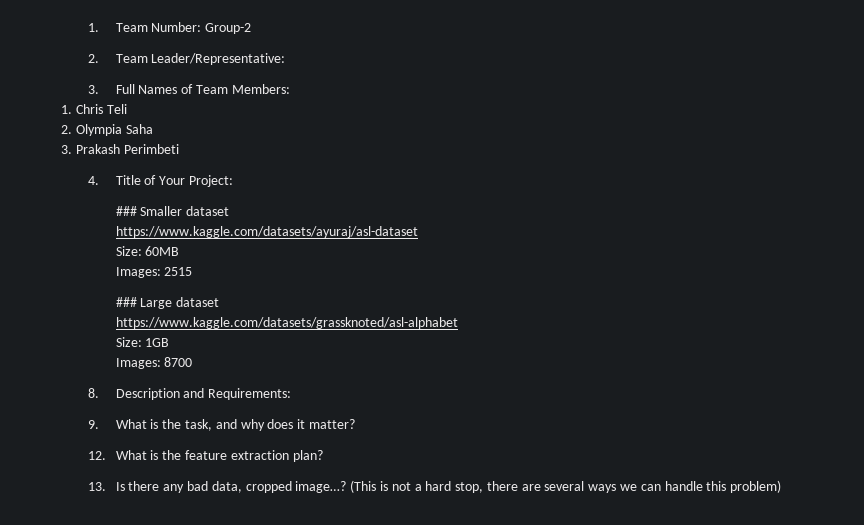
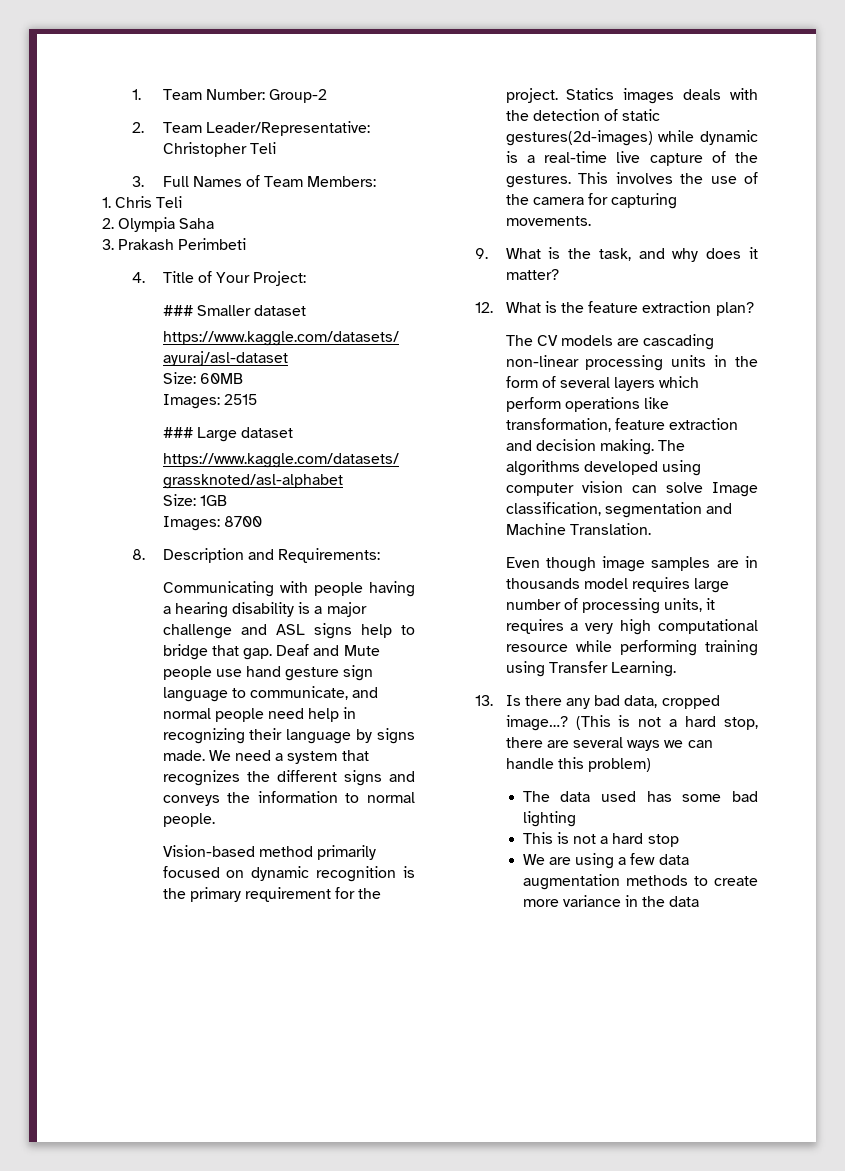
(286, 59) none -> [162,142,276,157] Christopher Teli
(292, 394) none -> [162,581,415,597] [162,602,367,618] [162,623,415,639] [162,644,380,660] [162,665,374,681] [162,686,379,702] [162,707,357,722] [162,728,415,744] [162,750,369,764] [162,770,415,786] [162,791,415,806] [162,813,215,827] [162,845,376,860] [162,866,415,882] [162,887,382,902] [505,88,758,104] [505,109,661,121] [505,130,758,146] [505,151,758,166] [505,172,758,188] [505,193,678,209] [505,216,591,226] // Communicating with people having a hearing disability is a major challenge and ASL signs help to bridge that gap. Deaf and Mute people use hand gesture sign language to communicate, and normal people need help in recognizing their language by signs made. We need a system that recognizes the different signs and conveys the information to normal people. // Vision-based method primarily focused on dynamic recognition is the primary requirement for the project. Statics images deals with the detection of static gestures(2d-images) while dynamic is a real-time live capture of the gestures. This involves the use of the camera for capturing movements.
(323, 456) none -> [505,334,715,350] [505,355,758,371] [505,376,700,391] [505,397,669,412] [505,418,738,432] [505,439,686,455] [505,460,701,476] [505,481,758,497] [505,502,732,518] [505,523,651,535] [505,556,758,572] [505,577,730,593] [505,598,716,614] [505,619,758,635] [505,640,758,656] [505,661,676,677] // The CV models are cascading non-linear processing units in the form of several layers which perform operations like transformation, feature extraction and decision making. The algorithms developed using computer vision can solve Image classification, segmentation and Machine Translation. // Even though image samples are in thousands model requires large number of processing units, it requires a very high computational resource while performing training using Transfer Learning.
(782, 486) none -> [522,791,758,802] [522,811,576,827] [522,832,679,847] [522,853,689,869] [522,874,758,890] [522,895,700,907] // The data used has some bad lighting // This is not a hard stop // We are using a few data augmentation methods to create more variance in the data

